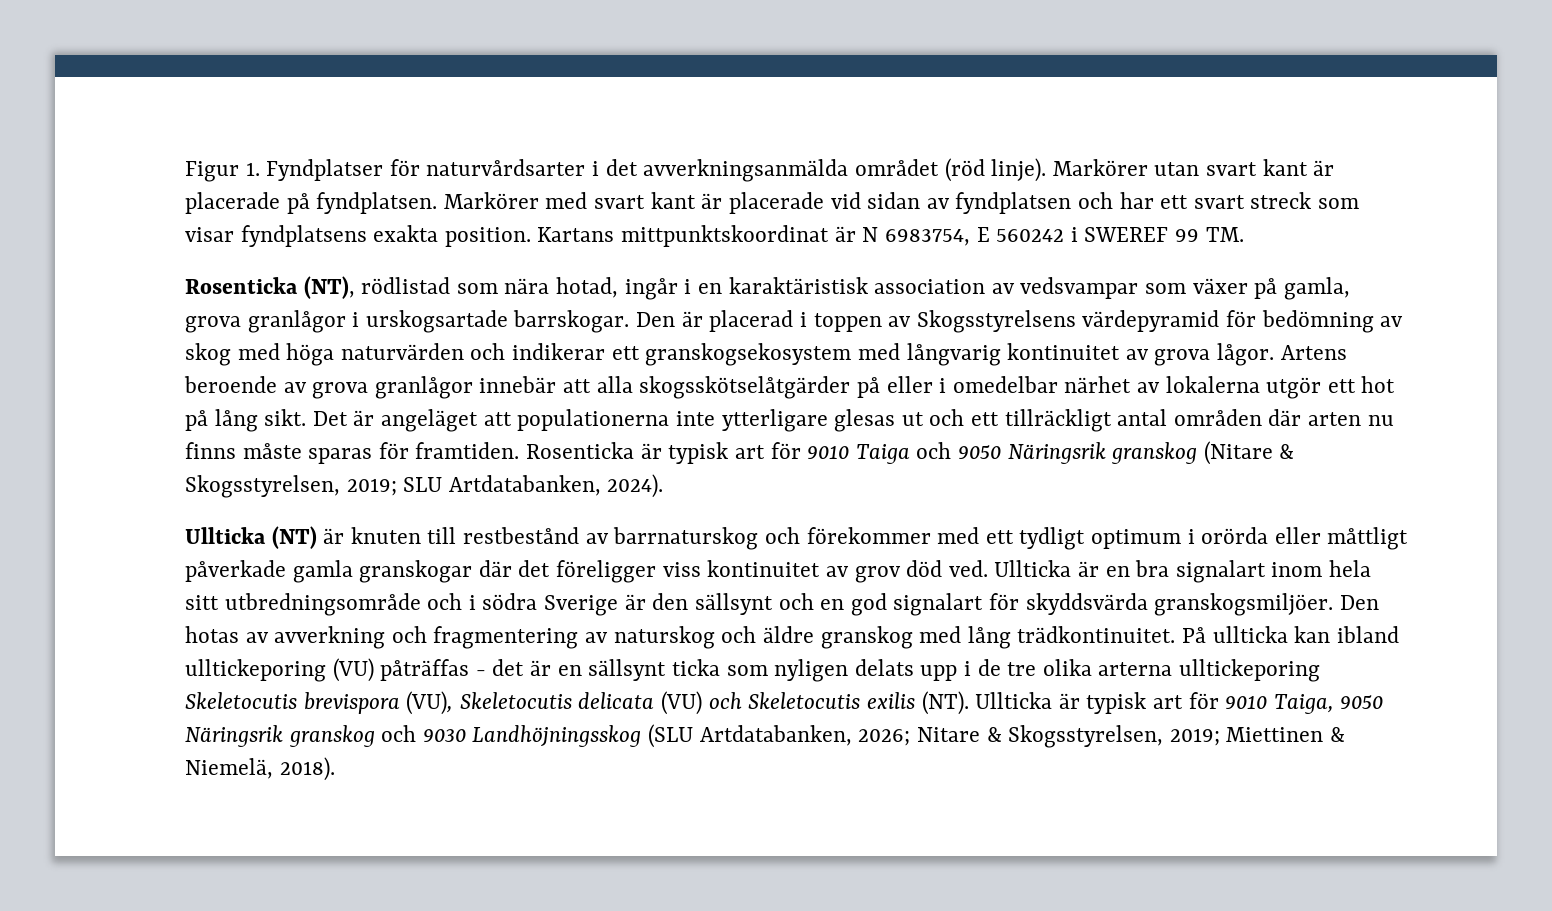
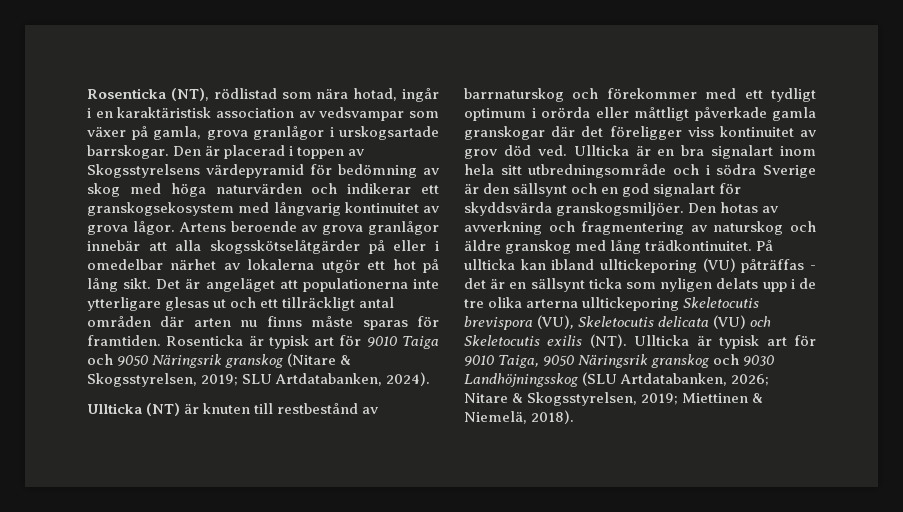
[185,158,1335,182] [185,192,1360,214] [185,225,1244,247] Figur 1. Fyndplatser för naturvårdsarter i det avverkningsanmälda området (röd linje). Markörer utan svart kant är placerade på fyndplatsen. Markörer med svart kant är placerade vid sidan av fyndplatsen och har ett svart streck som visar fyndplatsens exakta position. Kartans mittpunktskoordinat är N 6983754, E 560242 i SWEREF 99 TM. // -> (87, 93) none

